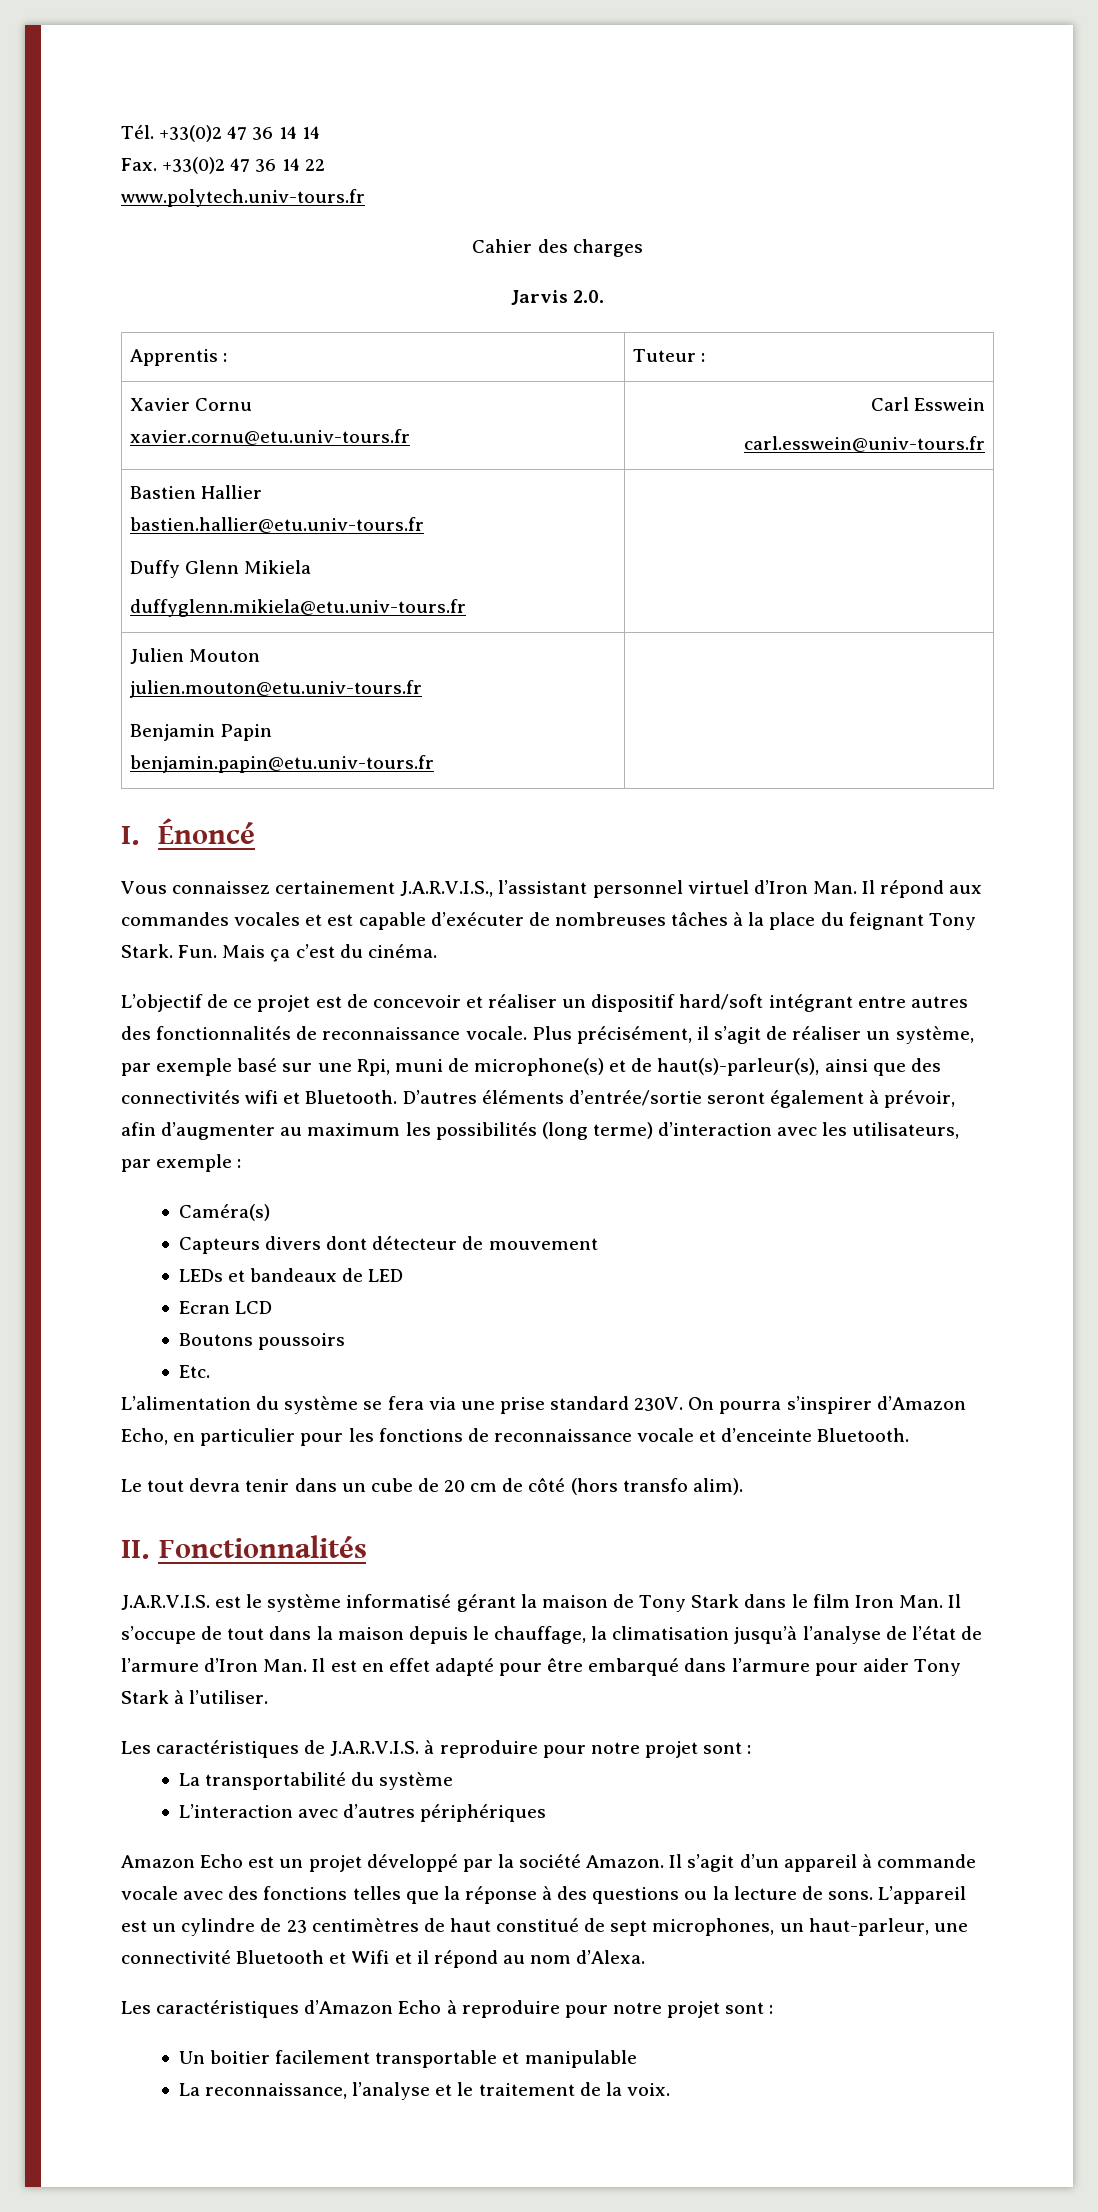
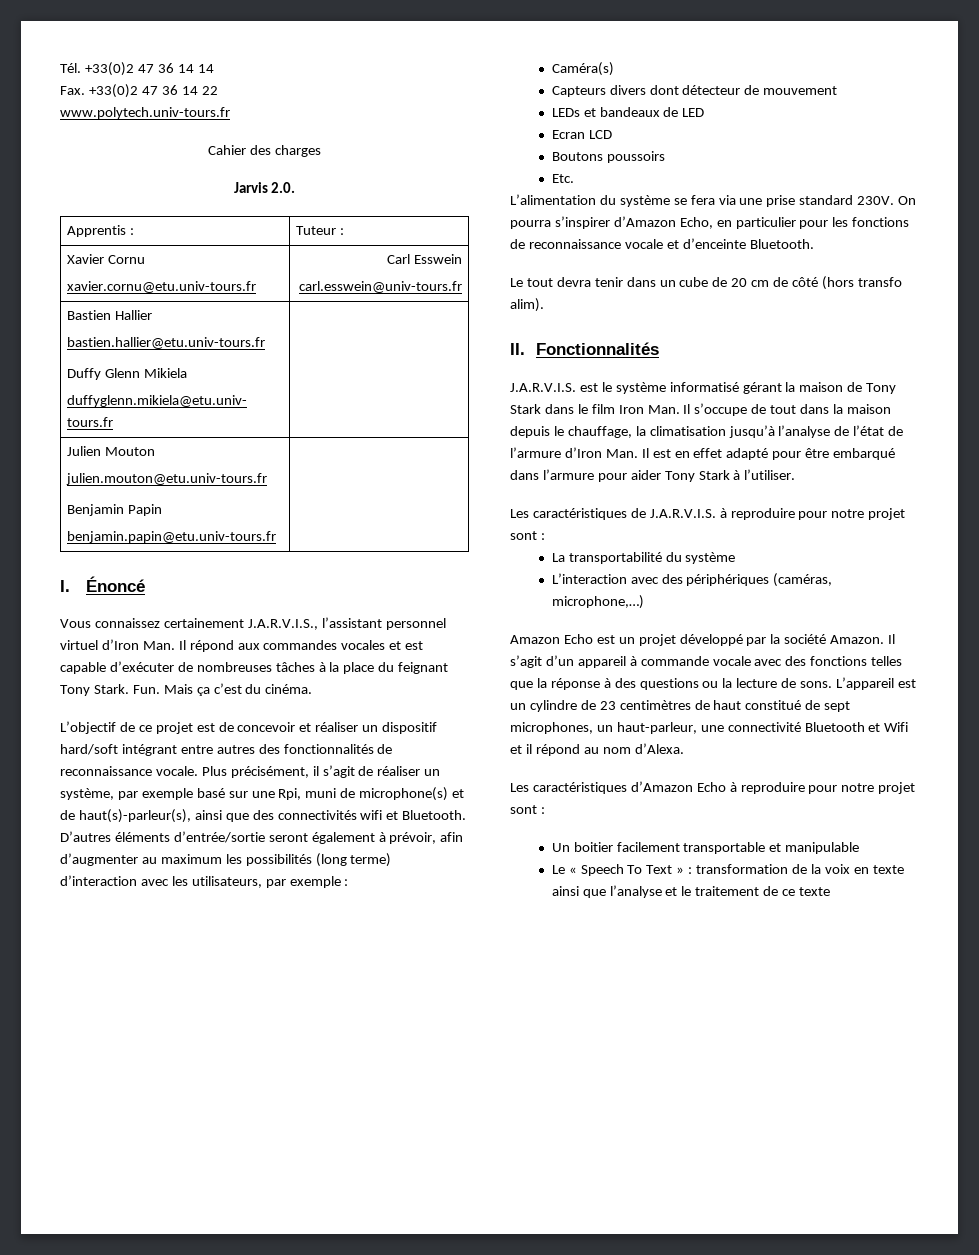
[343,1804,416,1818] d’autres -> [661,574,683,584] des
(547, 1813) none -> [773,573,833,587] [551,595,644,609] (caméras, microphone,…)
[178,2083,348,2099] La reconnaissance, -> [551,864,904,876] [551,886,606,898] Le « Speech To Text » : transformation de la voix en texte ainsi que
[605,2082,670,2096] la voix. -> [782,887,831,896] ce texte

